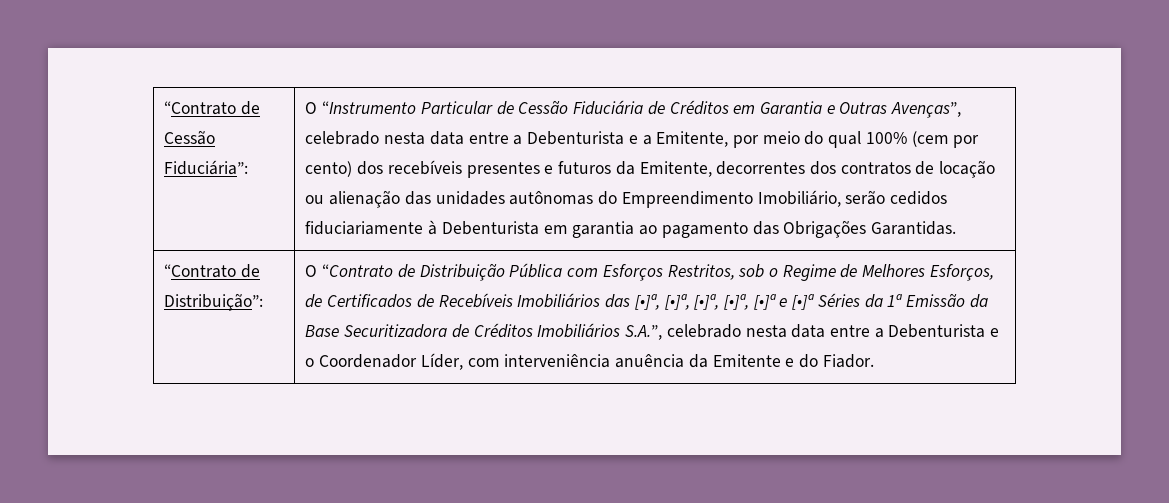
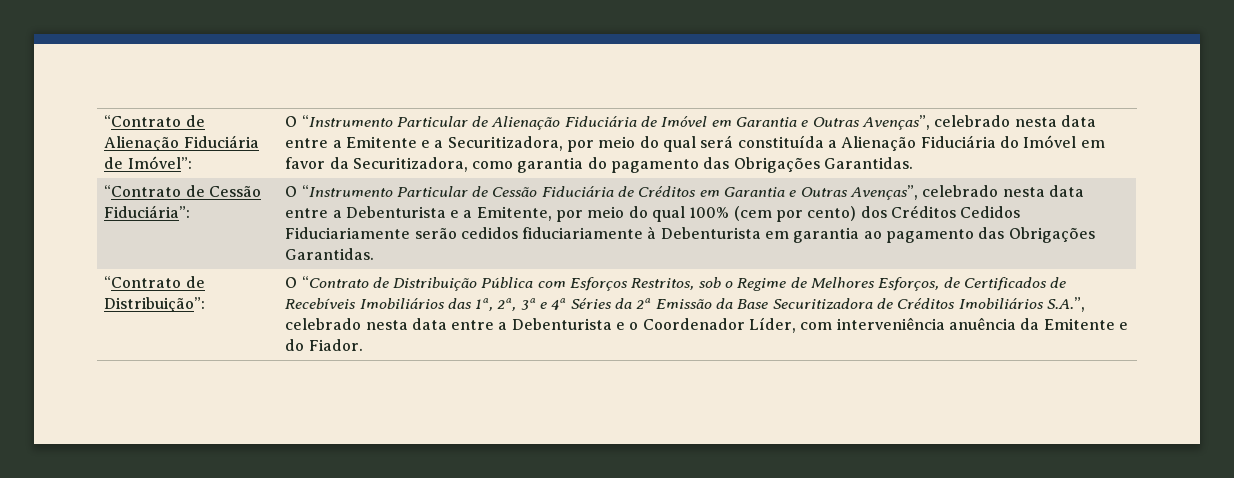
[164,101,261,115] “Contrato de -> [104,115,205,127] [104,135,259,151] [104,156,192,169] [285,115,1097,130] [285,135,1105,152] [285,157,914,173] [104,185,205,197] “Contrato de Alienação Fiduciária de Imóvel”: | O “Instrumento Particular de Alienação Fiduciária de Imóvel em Garantia e Outras Avenças”, celebrado nesta data entre a Emitente e a Securitizadora, por meio do qual será constituída a Alienação Fiduciária do Imóvel em favor da Securitizadora, como garantia do pagamento das Obrigações Garantidas. // “Contrato de
[387,160,996,178] [305,190,841,208] recebíveis presentes e futuros da Emitente, decorrentes dos contratos de locação ou alienação das unidades autônomas do Empreendimento Imobiliário, -> [891,205,1021,218] [285,227,411,239] Créditos Cedidos Fiduciariamente
[634,294,815,310] [•]ª, [•]ª, [•]ª, [•]ª, [•]ª e [•]ª -> [475,298,567,311] 1ª, 2ª, 3ª e 4ª
[887,294,903,307] 1ª -> [636,298,652,309] 2ª

